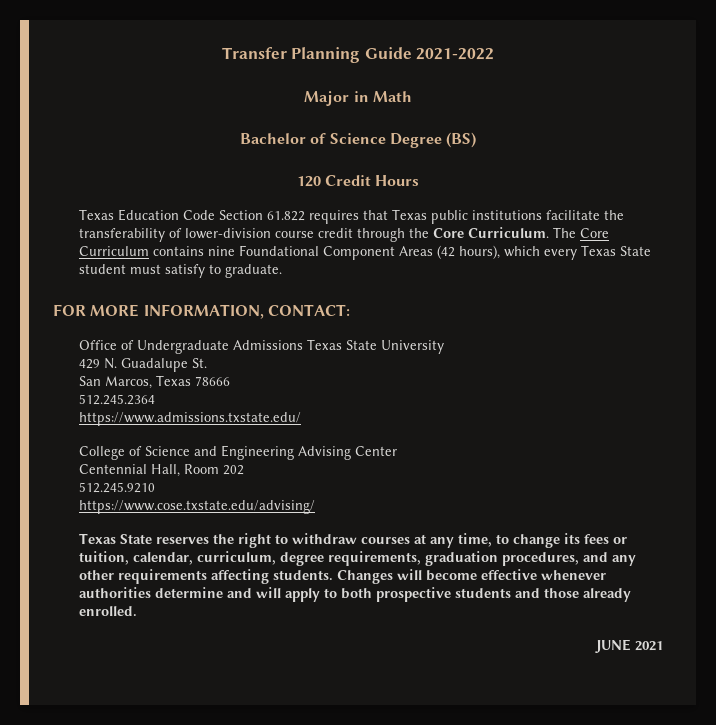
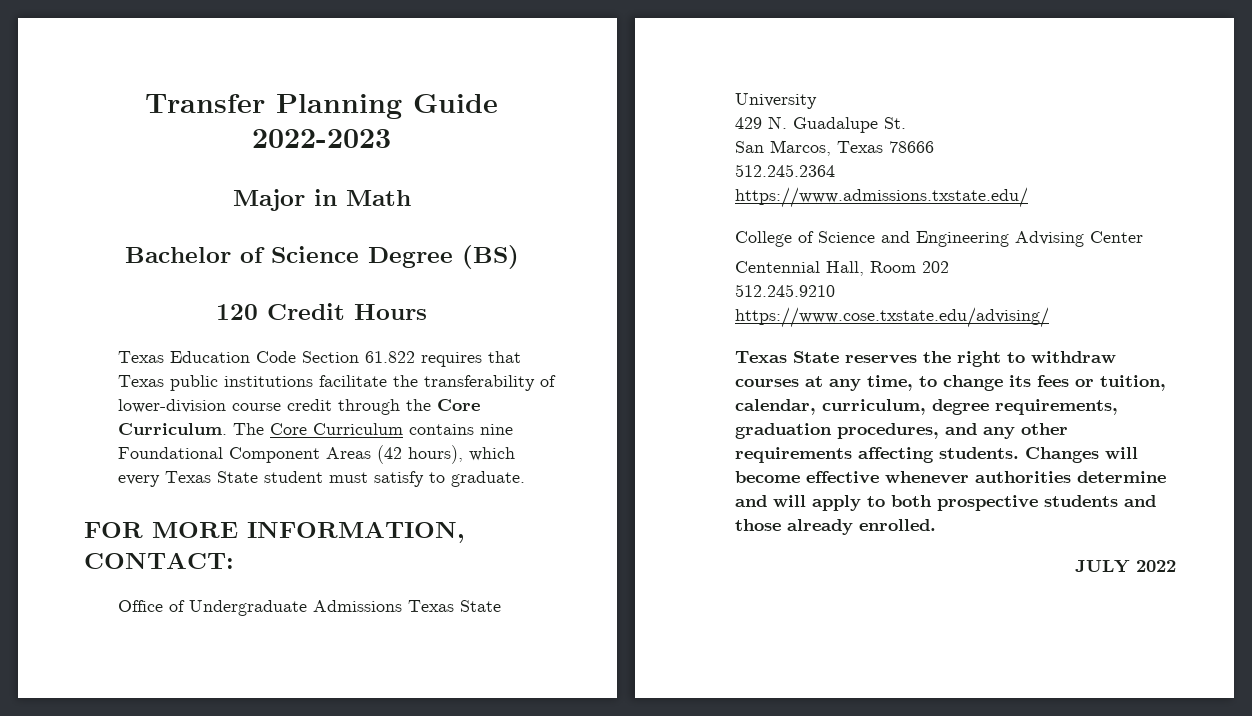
[416,48,495,60] 2021-2022 -> [252,129,391,148] 2022-2023
[595,639,663,653] JUNE 2021 -> [1075,560,1176,573] JULY 2022

